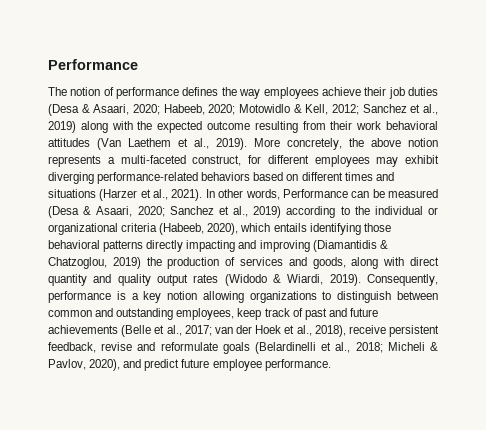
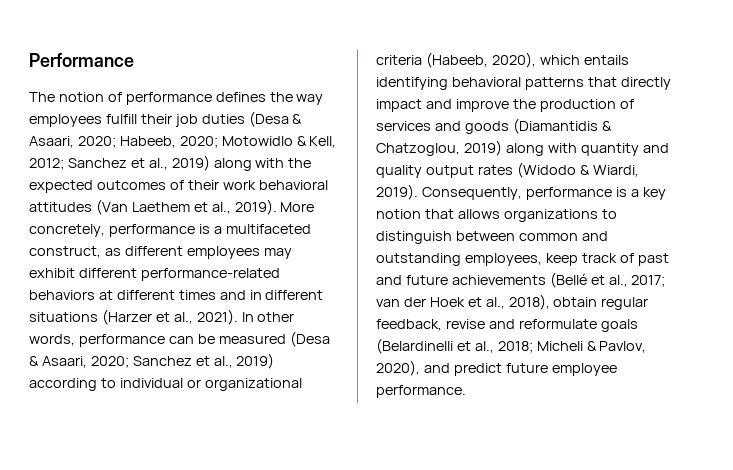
[321,87,361,96] achieve -> [105,114,137,124] fulfill
[207,121,326,133] outcome resulting from -> [96,180,184,190] outcomes of
[349,138,438,147] [48,155,261,167] the above notion represents a multi-faceted construct, for -> [108,224,311,237] [29,246,121,258] performance is a multifaceted construct, as
[48,172,94,184] diverging -> [78,268,137,278] different
[253,172,299,181] based on -> [98,290,113,300] at
(394, 176) none -> [249,290,324,300] in different
[282,189,348,198] Performance -> [78,334,165,347] performance
[354,206,370,215] the -> (116, 383) none
[363,223,391,232] those -> (448, 83) none
[146,240,388,252] [48,257,141,269] directly impacting and improving (Diamantidis & Chatzoglou, 2019) -> [587,77,671,90] [376,99,509,112] that directly impact and improve
[312,257,440,269] goods, along with direct -> [464,118,612,134] [376,140,577,156] goods (Diamantidis & Chatzoglou, 2019) along with
[202,291,244,303] allowing -> [424,209,500,219] that allows
[121,325,152,337] (Belle -> [549,272,587,288] (Bellé
[348,325,439,337] receive persistent -> [553,297,649,310] obtain regular

